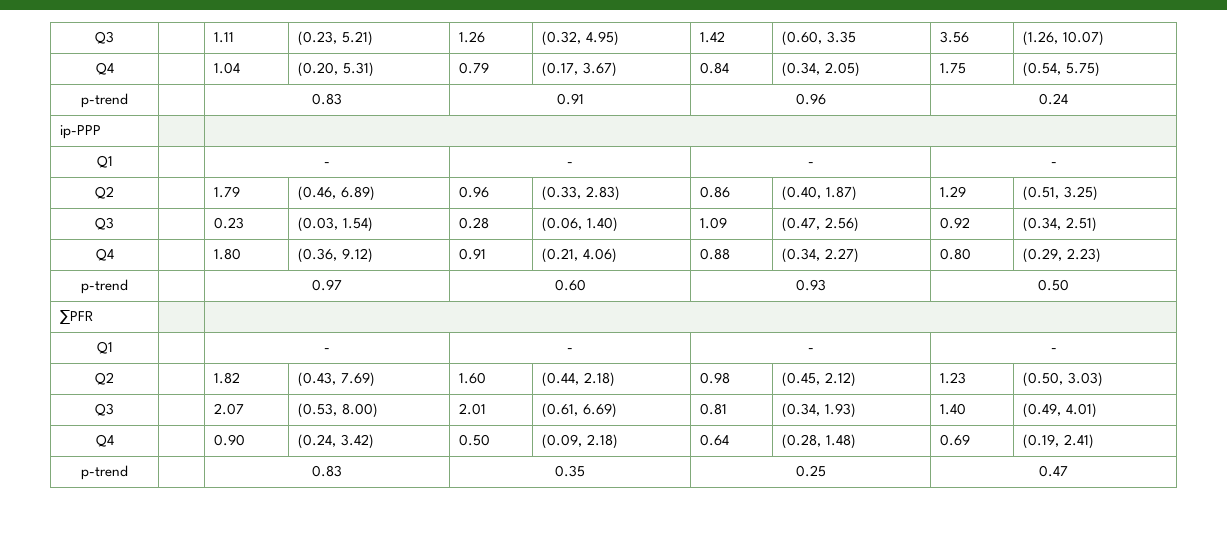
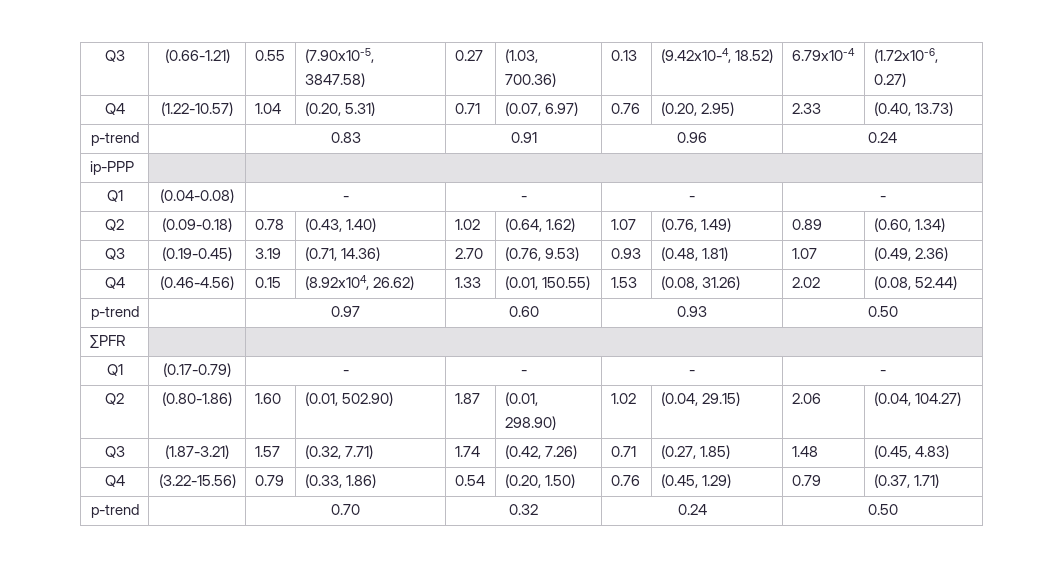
[95,31,114,44] [214,32,235,43] [298,31,373,46] [459,31,486,43] [542,31,619,46] [700,31,726,43] [782,31,856,46] [940,31,970,43] [1023,31,1104,46] [95,62,114,75] Q3 | | 1.11 | (0.23, 5.21) | 1.26 | (0.32, 4.95) | 1.42 | (0.60, 3.35 | 3.56 | (1.26, 10.07) // Q4 | -> [104,50,125,62] [164,49,230,63] [254,50,285,61] [304,48,374,63] [304,73,365,87] [454,50,483,61] [504,49,538,63] [504,73,556,87] [610,50,637,61] [660,48,773,63] [791,48,855,61] [873,48,938,63] [873,73,906,87] [104,103,125,115] [161,102,233,116] Q3 | (0.66-1.21) | 0.55 | (7.90x10-5, 3847.58) | 0.27 | (1.03, 700.36) | 0.13 | (9.42x10-4, 18.52) | 6.79x10-4 | (1.72x10-6, 0.27) // Q4 | (1.22-10.57)
[459,62,490,74] [542,62,617,77] [700,62,730,74] [782,62,860,77] [940,63,967,74] [1023,62,1100,77] 0.79 | (0.17, 3.67) | 0.84 | (0.34, 2.05) | 1.75 | (0.54, 5.75) -> [454,103,480,114] [504,102,578,116] [610,103,640,114] [660,102,734,116] [791,103,821,114] [873,102,953,116] 0.71 | (0.07, 6.97) | 0.76 | (0.20, 2.95) | 2.33 | (0.40, 13.73)
[324,162,330,166] [567,162,573,166] [807,162,814,166] [1050,162,1057,166] [95,186,114,199] [214,186,241,198] [298,186,375,201] [459,186,490,198] [542,186,620,201] [700,186,731,198] [782,186,857,201] [940,186,967,198] [1023,186,1098,201] [95,217,114,230] [214,217,245,229] [298,217,373,232] [459,217,490,229] [542,217,618,232] [700,217,728,229] [782,217,859,232] [940,217,971,229] [1023,217,1097,232] [95,248,114,261] [214,248,242,260] [298,248,373,263] [459,248,487,260] [542,248,617,263] [700,248,731,260] [782,248,859,263] [940,248,972,260] [1023,248,1101,263] | - | - | - | - // Q2 | | 1.79 | (0.46, 6.89) | 0.96 | (0.33, 2.83) | 0.86 | (0.40, 1.87) | 1.29 | (0.51, 3.25) // Q3 | | 0.23 | (0.03, 1.54) | 0.28 | (0.06, 1.40) | 1.09 | (0.47, 2.56) | 0.92 | (0.34, 2.51) // Q4 | | 1.80 | (0.36, 9.12) | 0.91 | (0.21, 4.06) | 0.88 | (0.34, 2.27) | 0.80 | (0.29, 2.23) -> [160,189,234,203] [342,196,349,201] [520,196,527,201] [689,196,696,201] [879,196,886,201] [105,219,124,231] [162,218,232,232] [254,219,284,230] [304,218,376,232] [454,219,480,230] [504,218,575,232] [610,219,636,230] [660,218,731,232] [791,219,822,230] [873,218,945,232] [104,248,125,260] [162,247,232,261] [254,248,281,259] [304,247,380,261] [454,248,483,259] [504,247,579,261] [610,248,641,259] [660,247,728,261] [791,248,817,259] [873,247,948,261] [104,277,125,289] [160,276,234,290] [254,277,281,288] [304,275,414,290] [454,277,481,288] [504,276,590,290] [610,277,637,288] [660,276,740,290] [791,277,820,288] [873,276,957,290] (0.04-0.08) | - | - | - | - // Q2 | (0.09-0.18) | 0.78 | (0.43, 1.40) | 1.02 | (0.64, 1.62) | 1.07 | (0.76, 1.49) | 0.89 | (0.60, 1.34) // Q3 | (0.19-0.45) | 3.19 | (0.71, 14.36) | 2.70 | (0.76, 9.53) | 0.93 | (0.48, 1.81) | 1.07 | (0.49, 2.36) // Q4 | (0.46-4.56) | 0.15 | (8.92x104, 26.62) | 1.33 | (0.01, 150.55) | 1.53 | (0.08, 31.26) | 2.02 | (0.08, 52.44)
[324,348,330,352] [567,348,573,352] [807,348,814,352] [1050,348,1057,352] [95,372,114,385] [214,372,241,384] [298,372,375,387] [459,372,487,384] [542,372,615,387] [700,372,731,384] [782,372,856,387] [940,372,967,384] [1023,372,1103,387] [95,403,114,416] [214,403,245,415] [298,403,378,418] [459,403,487,415] [542,403,617,418] [700,403,728,415] [782,403,856,418] [940,403,967,415] [1023,403,1097,418] [95,434,114,447] [214,434,246,446] [298,434,374,449] [459,434,491,446] [542,434,618,449] [700,434,730,446] [782,434,856,449] [940,434,971,446] [1023,434,1094,449] [81,465,128,480] [312,465,342,477] [555,465,585,477] [795,465,826,477] [1039,465,1068,477] | - | - | - | - // Q2 | | 1.82 | (0.43, 7.69) | 1.60 | (0.44, 2.18) | 0.98 | (0.45, 2.12) | 1.23 | (0.50, 3.03) // Q3 | | 2.07 | (0.53, 8.00) | 2.01 | (0.61, 6.69) | 0.81 | (0.34, 1.93) | 1.40 | (0.49, 4.01) // Q4 | | 0.90 | (0.24, 3.42) | 0.50 | (0.09, 2.18) | 0.64 | (0.28, 1.48) | 0.69 | (0.19, 2.41) // p-trend | | 0.83 | 0.35 | 0.25 | 0.47 -> [163,363,231,377] [342,370,349,375] [520,370,527,375] [689,370,696,375] [879,370,886,375] [105,393,124,405] [162,392,232,406] [254,393,281,404] [304,392,393,406] [454,393,480,404] [504,392,538,406] [504,416,556,430] [610,393,636,404] [660,392,740,406] [791,393,821,404] [873,392,961,406] [104,446,125,458] [165,445,229,459] [254,446,280,457] [304,445,373,459] [454,446,480,457] [504,445,577,459] [610,446,636,457] [660,445,730,459] [791,446,818,457] [873,445,949,459] [104,475,125,487] [158,474,236,488] [254,475,284,486] [304,474,376,488] [454,475,485,486] [504,474,575,488] [610,475,640,486] [660,474,731,488] [791,475,821,486] [873,474,939,488] [90,504,139,518] [331,504,360,515] [509,504,538,515] [677,504,707,515] [867,504,898,515] (0.17-0.79) | - | - | - | - // Q2 | (0.80-1.86) | 1.60 | (0.01, 502.90) | 1.87 | (0.01, 298.90) | 1.02 | (0.04, 29.15) | 2.06 | (0.04, 104.27) // Q3 | (1.87-3.21) | 1.57 | (0.32, 7.71) | 1.74 | (0.42, 7.26) | 0.71 | (0.27, 1.85) | 1.48 | (0.45, 4.83) // Q4 | (3.22-15.56) | 0.79 | (0.33, 1.86) | 0.54 | (0.20, 1.50) | 0.76 | (0.45, 1.29) | 0.79 | (0.37, 1.71) // p-trend | | 0.70 | 0.32 | 0.24 | 0.50

